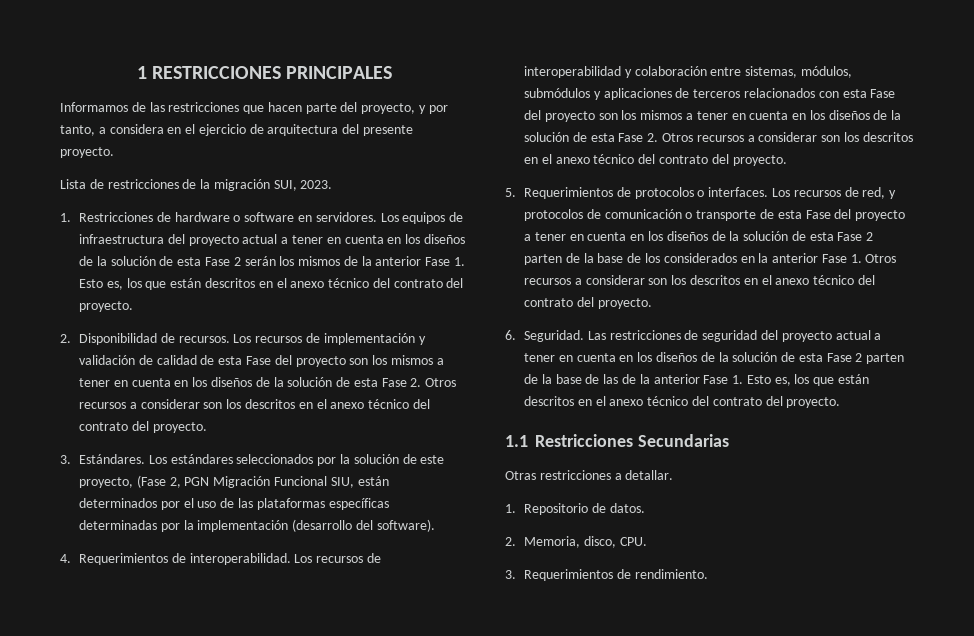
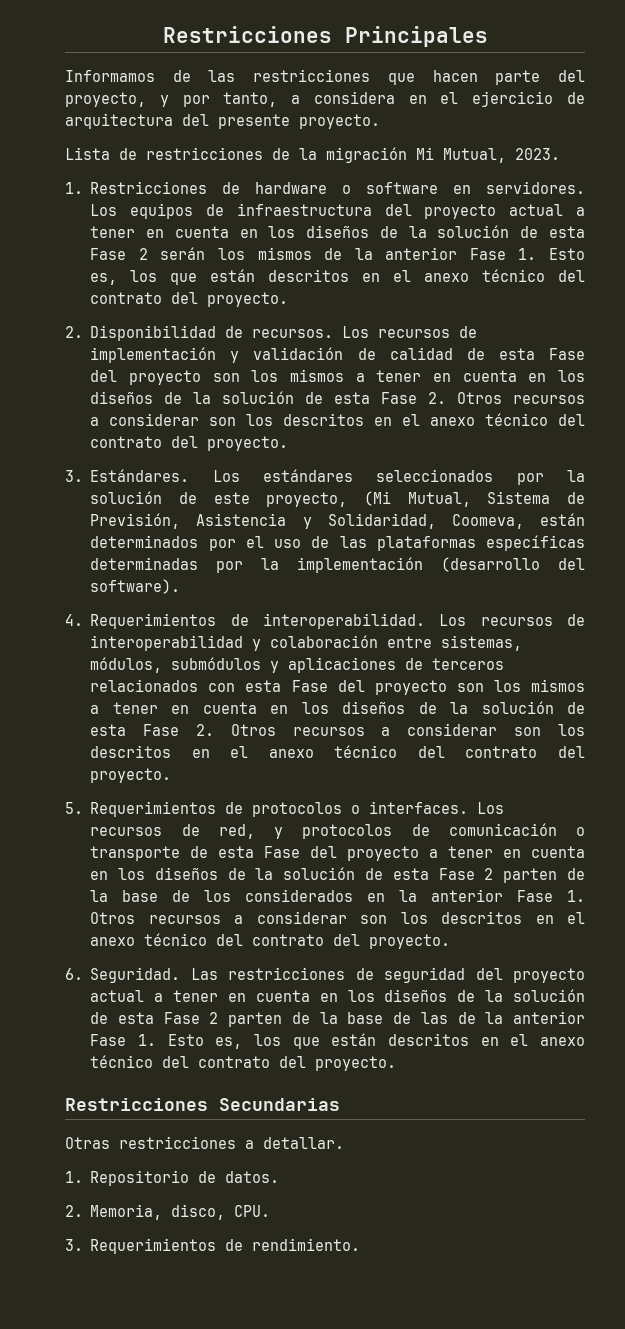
[136,66,393,79] 1 RESTRICCIONES PRINCIPALES -> [162,26,488,47] Restricciones Principales
[273,180,297,191] SUI, -> [416,147,506,163] Mi Mutual,
[136,475,354,488] (Fase 2, PGN Migración Funcional SIU, -> [363,491,586,507] [90,513,524,529] (Mi Mutual, Sistema de Previsión, Asistencia y Solidaridad, Coomeva,
[505,435,528,447] 1.1 -> (397, 1063) none

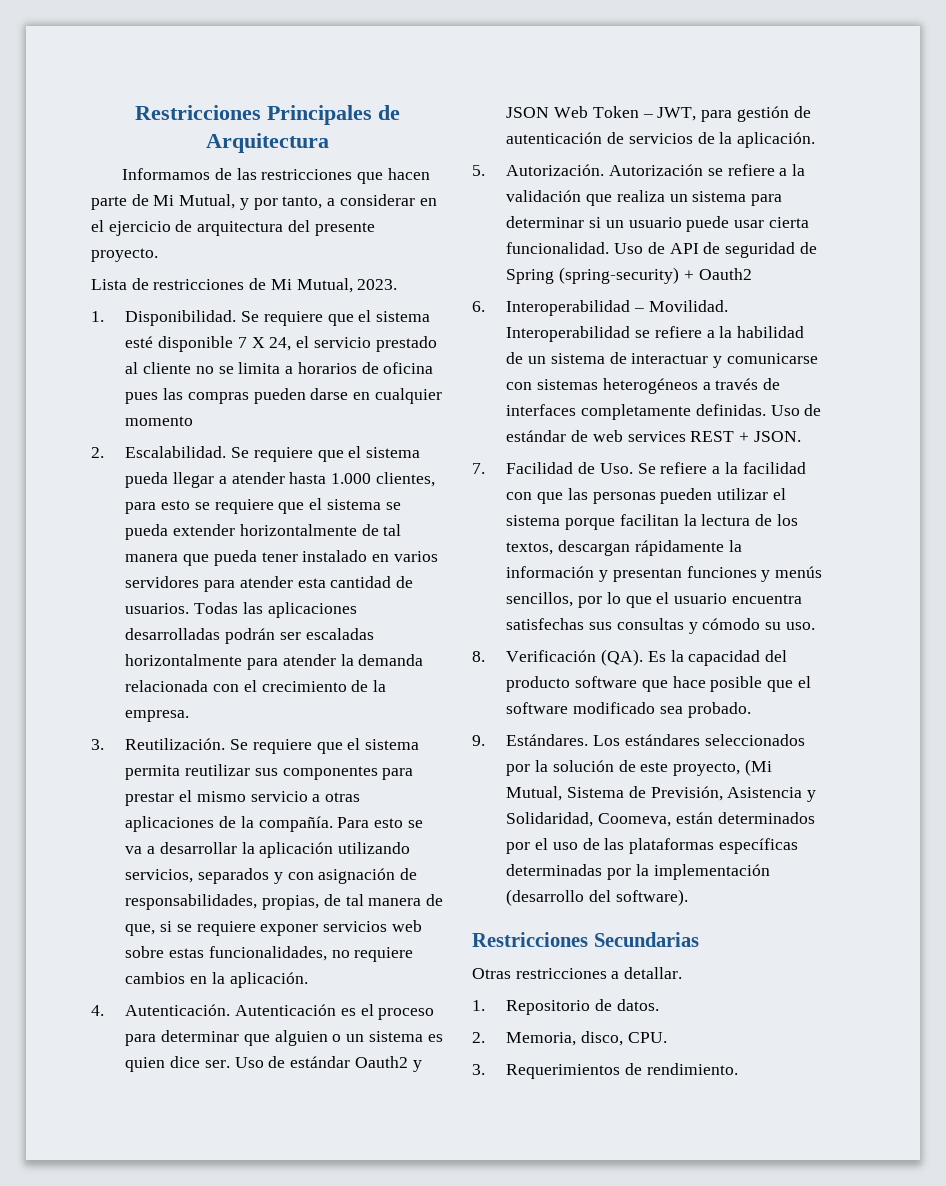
(488, 36) none -> [378,105,400,120] [206,133,329,153] de Arquitectura
[558,70,585,82] [65,92,146,107] del proyecto, -> [131,194,236,209] de Mi Mutual,
[313,91,395,104] considera -> [339,194,415,206] considerar
[299,147,407,163] la migración -> (267, 284) none
[90,181,585,194] [90,203,585,219] [90,225,585,238] [90,247,585,260] [90,269,585,285] [90,292,289,307] [65,325,478,341] [90,347,585,363] [90,369,586,385] [90,391,585,404] [90,413,585,426] [90,436,289,451] [65,470,83,482] Restricciones de hardware o software en servidores. Los equipos de infraestructura del proyecto actual a tener en cuenta en los diseños de la solución de esta Fase 2 serán los mismos de la anterior Fase 1. Esto es, los que están descritos en el anexo técnico del contrato del proyecto. // 2. Disponibilidad de recursos. Los recursos de implementación y validación de calidad de esta Fase del proyecto son los mismos a tener en cuenta en los diseños de la solución de esta Fase 2. Otros recursos a considerar son los descritos en el anexo técnico del contrato del proyecto. // 3. -> [125,310,431,326] [125,336,437,352] [125,362,434,374] [125,388,442,404] [125,416,194,426] [91,446,421,462] [125,472,435,488] [125,498,401,514] [125,524,402,540] [125,550,438,566] [125,576,414,592] [125,602,357,618] [125,628,374,644] [125,654,424,670] [125,680,387,692] [125,710,190,722] [91,738,420,754] [125,764,414,780] [125,790,361,806] [125,816,423,832] [125,842,411,858] [125,868,418,884] [125,894,444,910] [125,920,422,936] [125,946,414,962] [125,972,308,988] [91,1004,435,1020] [125,1030,443,1046] [125,1056,422,1072] [506,106,811,122] [506,132,816,148] [472,164,806,176] [506,190,783,206] [506,216,809,232] [506,242,817,258] [506,267,752,284] [472,300,728,316] [506,326,805,342] [506,352,818,368] [506,378,781,394] [506,404,822,420] [506,430,801,442] [472,462,806,474] [506,488,786,504] [506,514,798,530] [506,540,742,556] [506,566,823,582] [506,592,802,608] [506,618,815,634] [472,649,788,666] [506,676,811,692] [506,702,751,718] [472,735,485,746] Disponibilidad. Se requiere que el sistema esté disponible 7 X 24, el servicio prestado al cliente no se limita a horarios de oficina pues las compras pueden darse en cualquier momento // 2. Escalabilidad. Se requiere que el sistema pueda llegar a atender hasta 1.000 clientes, para esto se requiere que el sistema se pueda extender horizontalmente de tal manera que pueda tener instalado en varios servidores para atender esta cantidad de usuarios. Todas las aplicaciones desarrolladas podrán ser escaladas horizontalmente para atender la demanda relacionada con el crecimiento de la empresa. // 3. Reutilización. Se requiere que el sistema permita reutilizar sus componentes para prestar el mismo servicio a otras aplicaciones de la compañía. Para esto se va a desarrollar la aplicación utilizando servicios, separados y con asignación de responsabilidades, propias, de tal manera de que, si se requiere exponer servicios web sobre estas funcionalidades, no requiere cambios en la aplicación. // 4. Autenticación. Autenticación es el proceso para determinar que alguien o un sistema es quien dice ser. Uso de estándar Oauth2 y JSON Web Token – JWT, para gestión de autenticación de servicios de la aplicación. // 5. Autorización. Autorización se refiere a la validación que realiza un sistema para determinar si un usuario puede usar cierta funcionalidad. Uso de API de seguridad de Spring (spring-security) + Oauth2 // 6. Interoperabilidad – Movilidad. Interoperabilidad se refiere a la habilidad de un sistema de interactuar y comunicarse con sistemas heterogéneos a través de interfaces completamente definidas. Uso de estándar de web services REST + JSON. // 7. Facilidad de Uso. Se refiere a la facilidad con que las personas pueden utilizar el sistema porque facilitan la lectura de los textos, descargan rápidamente la información y presentan funciones y menús sencillos, por lo que el usuario encuentra satisfechas sus consultas y cómodo su uso. // 8. Verificación (QA). Es la capacidad del producto software que hace posible que el software modificado sea probado. // 9.
[65,613,585,629] [90,635,523,651] [90,657,505,673] [90,679,585,695] [90,701,586,714] [90,723,585,736] [90,745,585,758] [90,768,172,783] [65,801,505,817] [90,823,585,839] [90,846,585,861] [90,867,585,883] [90,889,585,902] [90,911,585,924] [90,933,451,949] [65,967,585,983] [90,989,585,1002] [90,1011,585,1027] [90,1033,585,1049] [90,1055,397,1071] // 4. Requerimientos de interoperabilidad. Los recursos de interoperabilidad y colaboración entre sistemas, módulos, submódulos y aplicaciones de terceros relacionados con esta Fase del proyecto son los mismos a tener en cuenta en los diseños de la solución de esta Fase 2. Otros recursos a considerar son los descritos en el anexo técnico del contrato del proyecto. // 5. Requerimientos de protocolos o interfaces. Los recursos de red, y protocolos de comunicación o transporte de esta Fase del proyecto a tener en cuenta en los diseños de la solución de esta Fase 2 parten de la base de los considerados en la anterior Fase 1. Otros recursos a considerar son los descritos en el anexo técnico del contrato del proyecto. // 6. Seguridad. Las restricciones de seguridad del proyecto actual a tener en cuenta en los diseños de la solución de esta Fase 2 parten de la base de las de la anterior Fase 1. Esto es, los que están descritos en el anexo técnico del contrato del proyecto. -> (688, 897) none

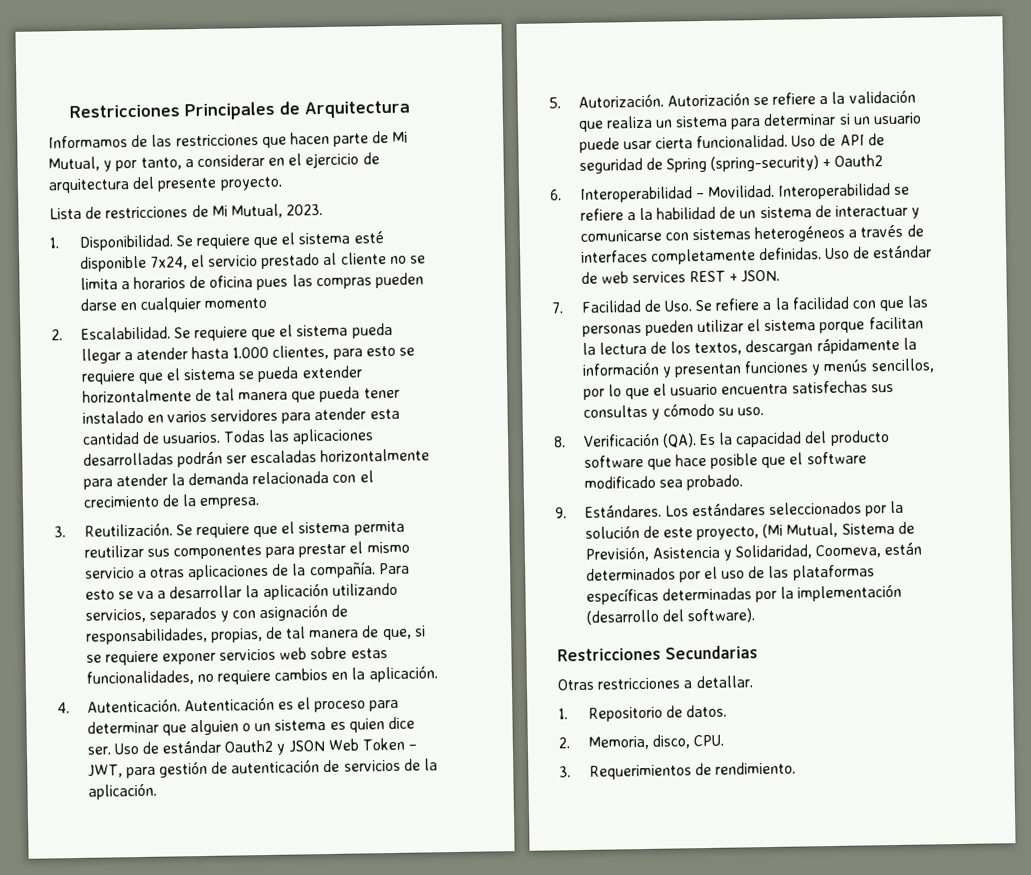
[237,337,292,351] 7 X 24, -> [149,256,188,270] 7x24,

